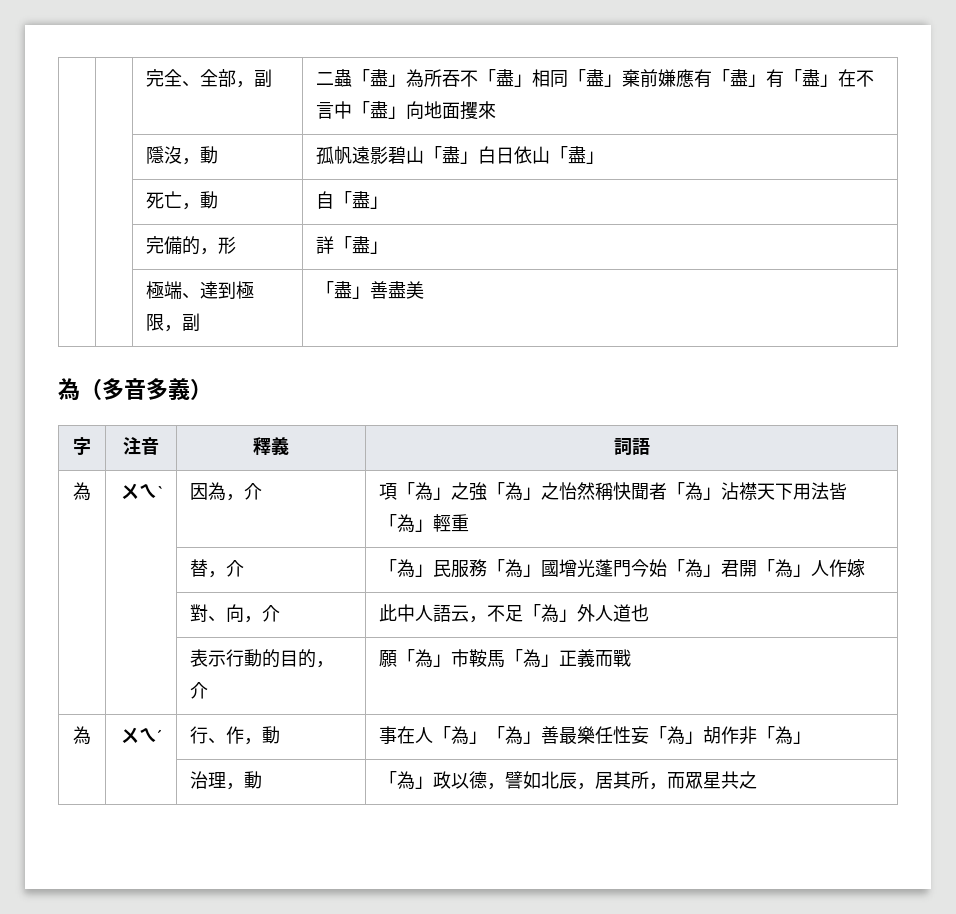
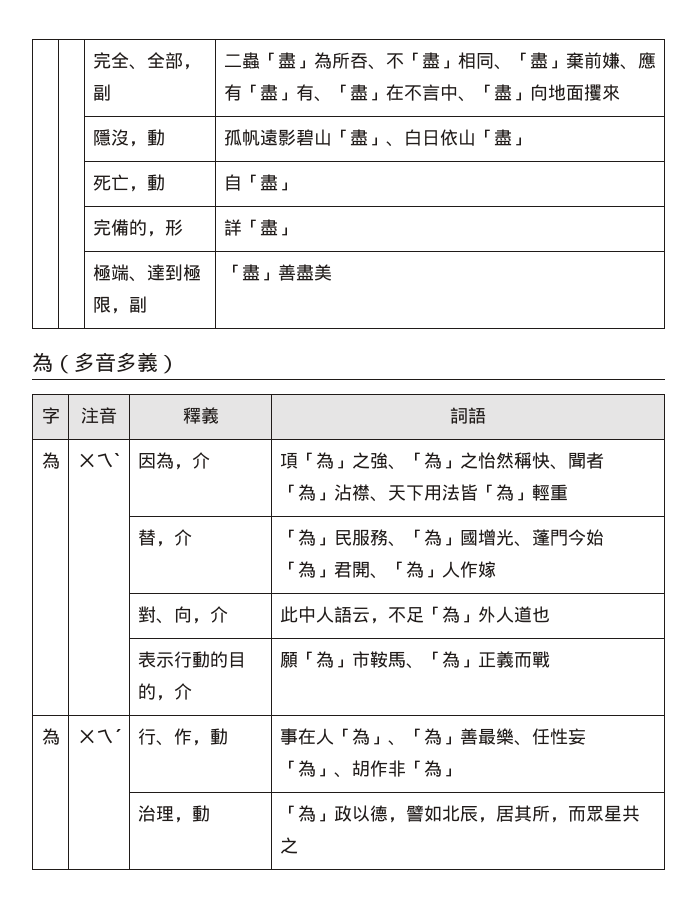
(461, 78) none -> [367,64,386,70] 、
(569, 79) none -> [493,64,512,70] 、
(677, 78) none -> [619,64,638,70] 、
(785, 78) none -> [313,96,332,102] 、
(353, 110) none -> [457,96,476,102] 、
(479, 157) none -> [385,141,404,147] 、
(488, 491) none -> [387,464,406,470] 、
(632, 491) none -> [549,464,568,470] 、
(758, 491) none -> [369,496,388,502] 、
(488, 568) none -> [387,541,406,547] 、
(596, 568) none -> [513,541,532,547] 、
(758, 568) none -> [369,573,388,579] 、
(506, 659) none -> [405,663,424,669] 、
(488, 737) none -> [387,740,406,746] 、
(596, 735) none -> [513,740,532,746] 、
(704, 737) none -> [333,772,352,778] 、

